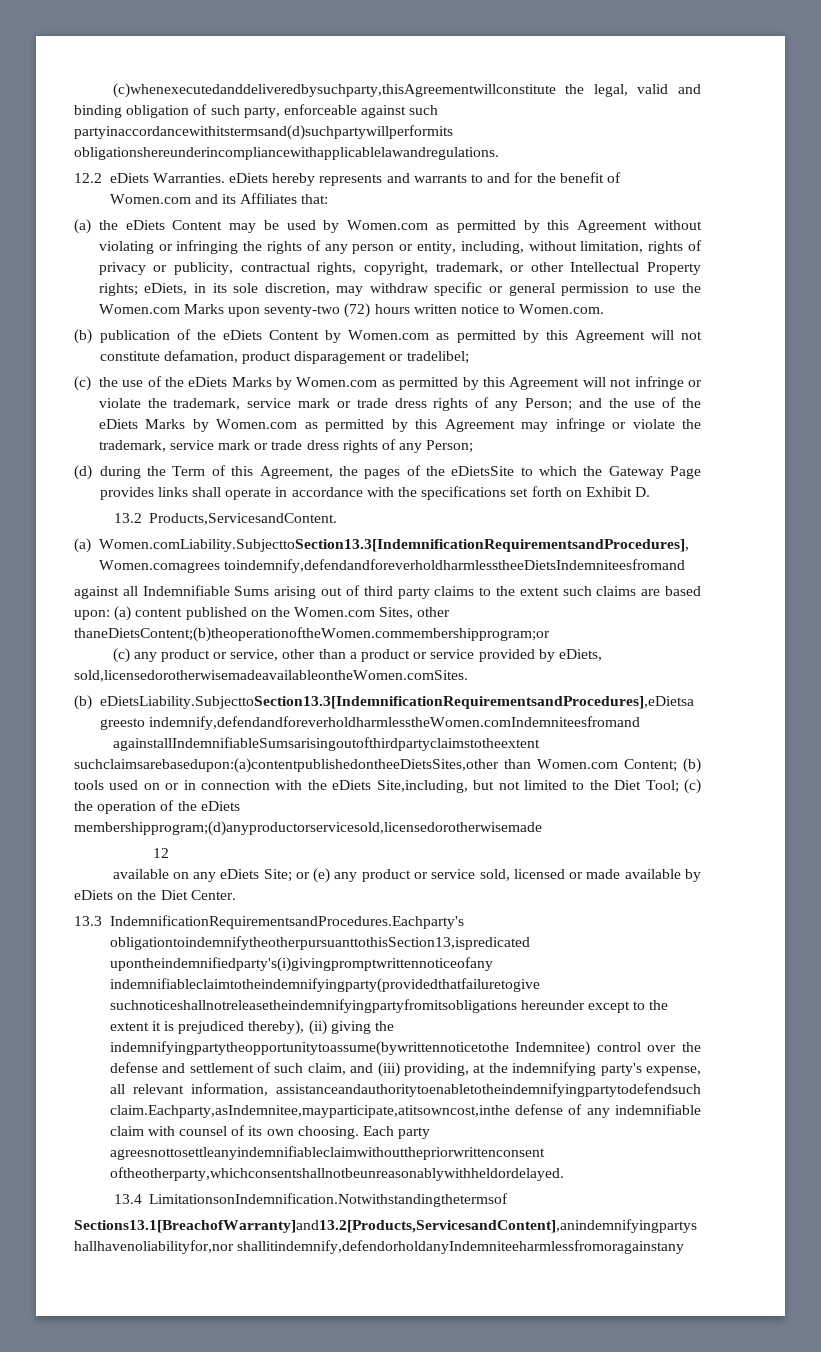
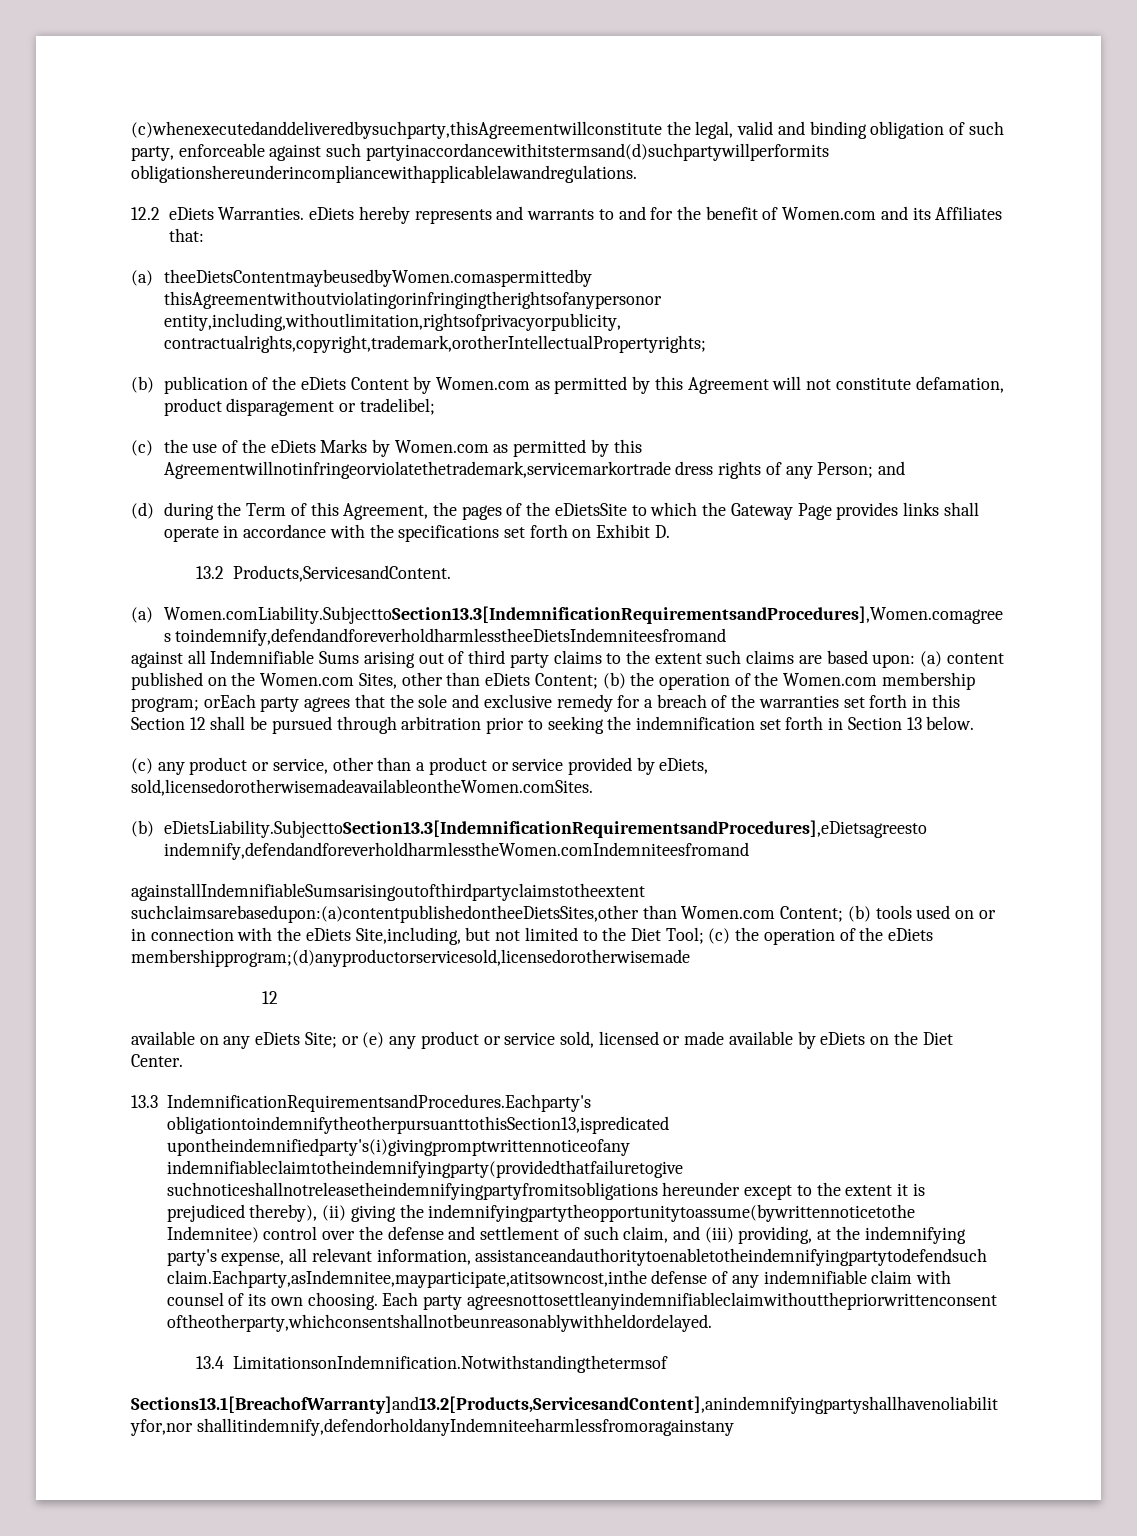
[98,220,703,233] [98,240,703,254] [98,262,701,275] [98,282,701,296] [98,303,605,318] the eDiets Content may be used by Women.com as permitted by this Agreement without violating or infringing the rights of any person or entity, including, without limitation, rights of privacy or publicity, contractual rights, copyright, trademark, or other Intellectual Property rights; eDiets, in its sole discretion, may withdraw specific or general permission to use the Women.com Marks upon seventy-two (72) hours written notice to Women.com. -> [163,269,592,287] [163,291,662,309] [163,313,621,331] [163,335,706,353] theeDietsContentmaybeusedbyWomen.comaspermittedby thisAgreementwithoutviolatingorinfringingtherightsofanypersonor entity,including,withoutlimitation,rightsofprivacyorpublicity, contractualrights,copyright,trademark,orotherIntellectualPropertyrights;
[509,376,702,390] [98,398,388,410] Agreement will not infringe or violate the trademark, service mark or trade -> [163,461,671,479] Agreementwillnotinfringeorviolatethetrademark,servicemarkortrade
[608,397,701,408] [98,418,702,432] [98,439,474,453] the use of the eDiets Marks by Women.com as permitted by this Agreement may infringe or violate the trademark, service mark or trade dress rights of any Person; -> (906, 468) none
[74,627,550,642] thaneDietsContent;(b)theoperationoftheWomen.commembershipprogram;or -> [446,672,975,690] [131,694,960,712] [131,716,975,734] than eDiets Content; (b) the operation of the Women.com membership program; orEach party agrees that the sole and exclusive remedy for a breach of the warranties set forth in this Section 12 shall be pursued through arbitration prior to seeking the indemnification set forth in Section 13 below.

